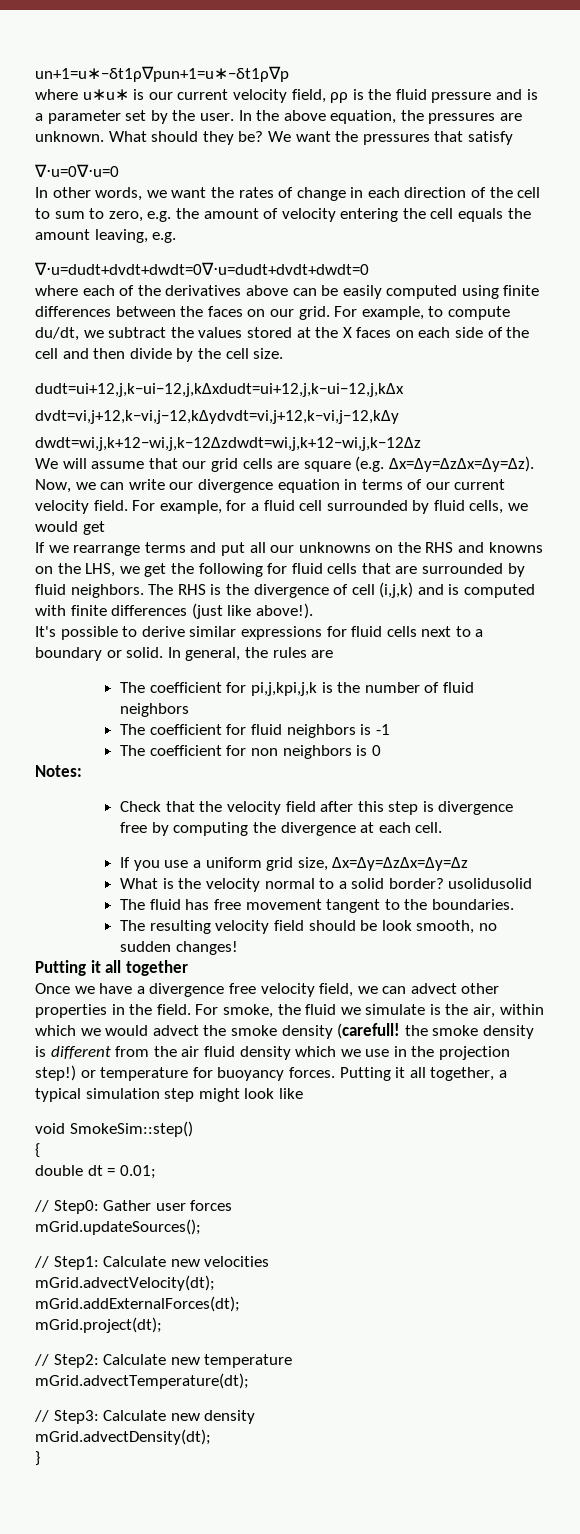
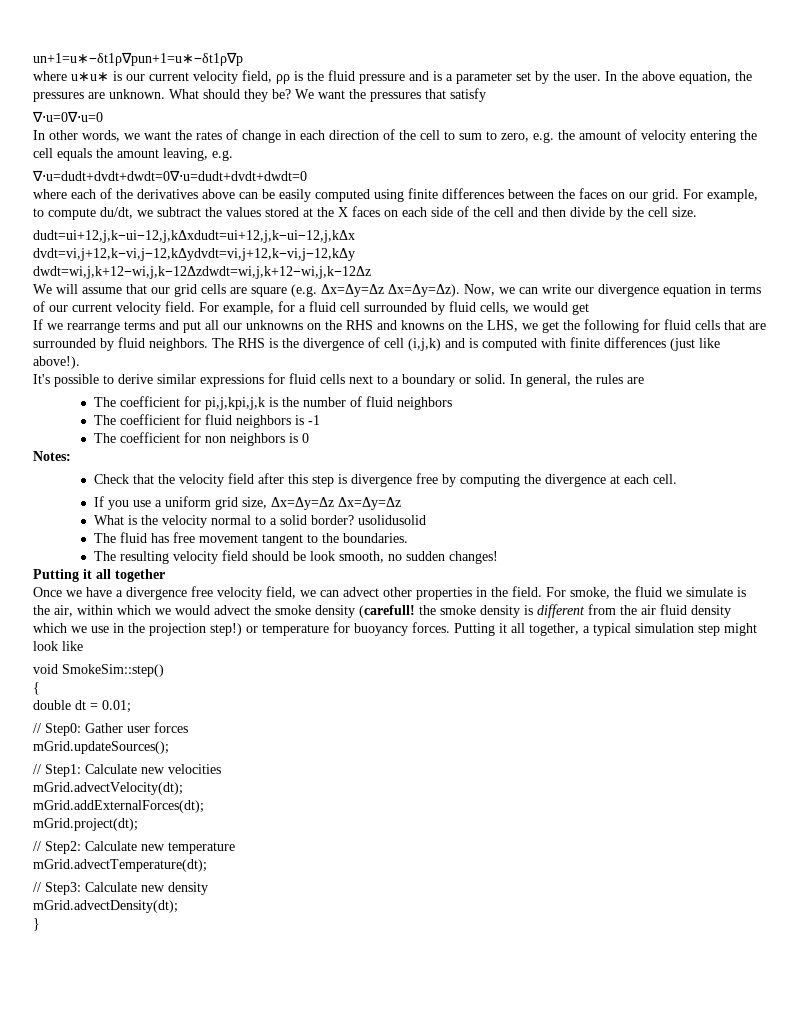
[388,456,534,472] Δx=Δy=ΔzΔx=Δy=Δz). -> [321,284,460,297] Δx=Δy=Δz Δx=Δy=Δz).
[332,857,469,871] Δx=Δy=ΔzΔx=Δy=Δz -> [270,497,401,510] Δx=Δy=Δz Δx=Δy=Δz

